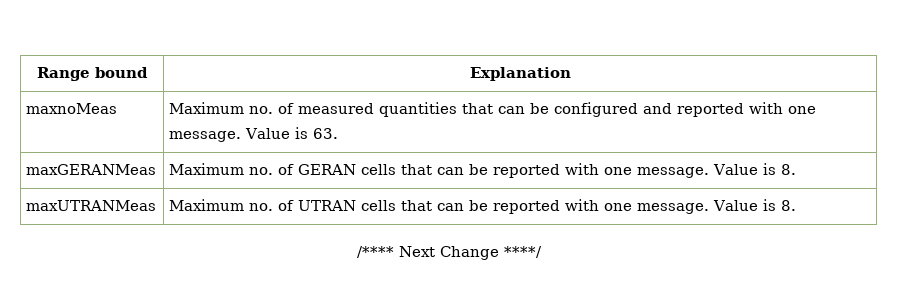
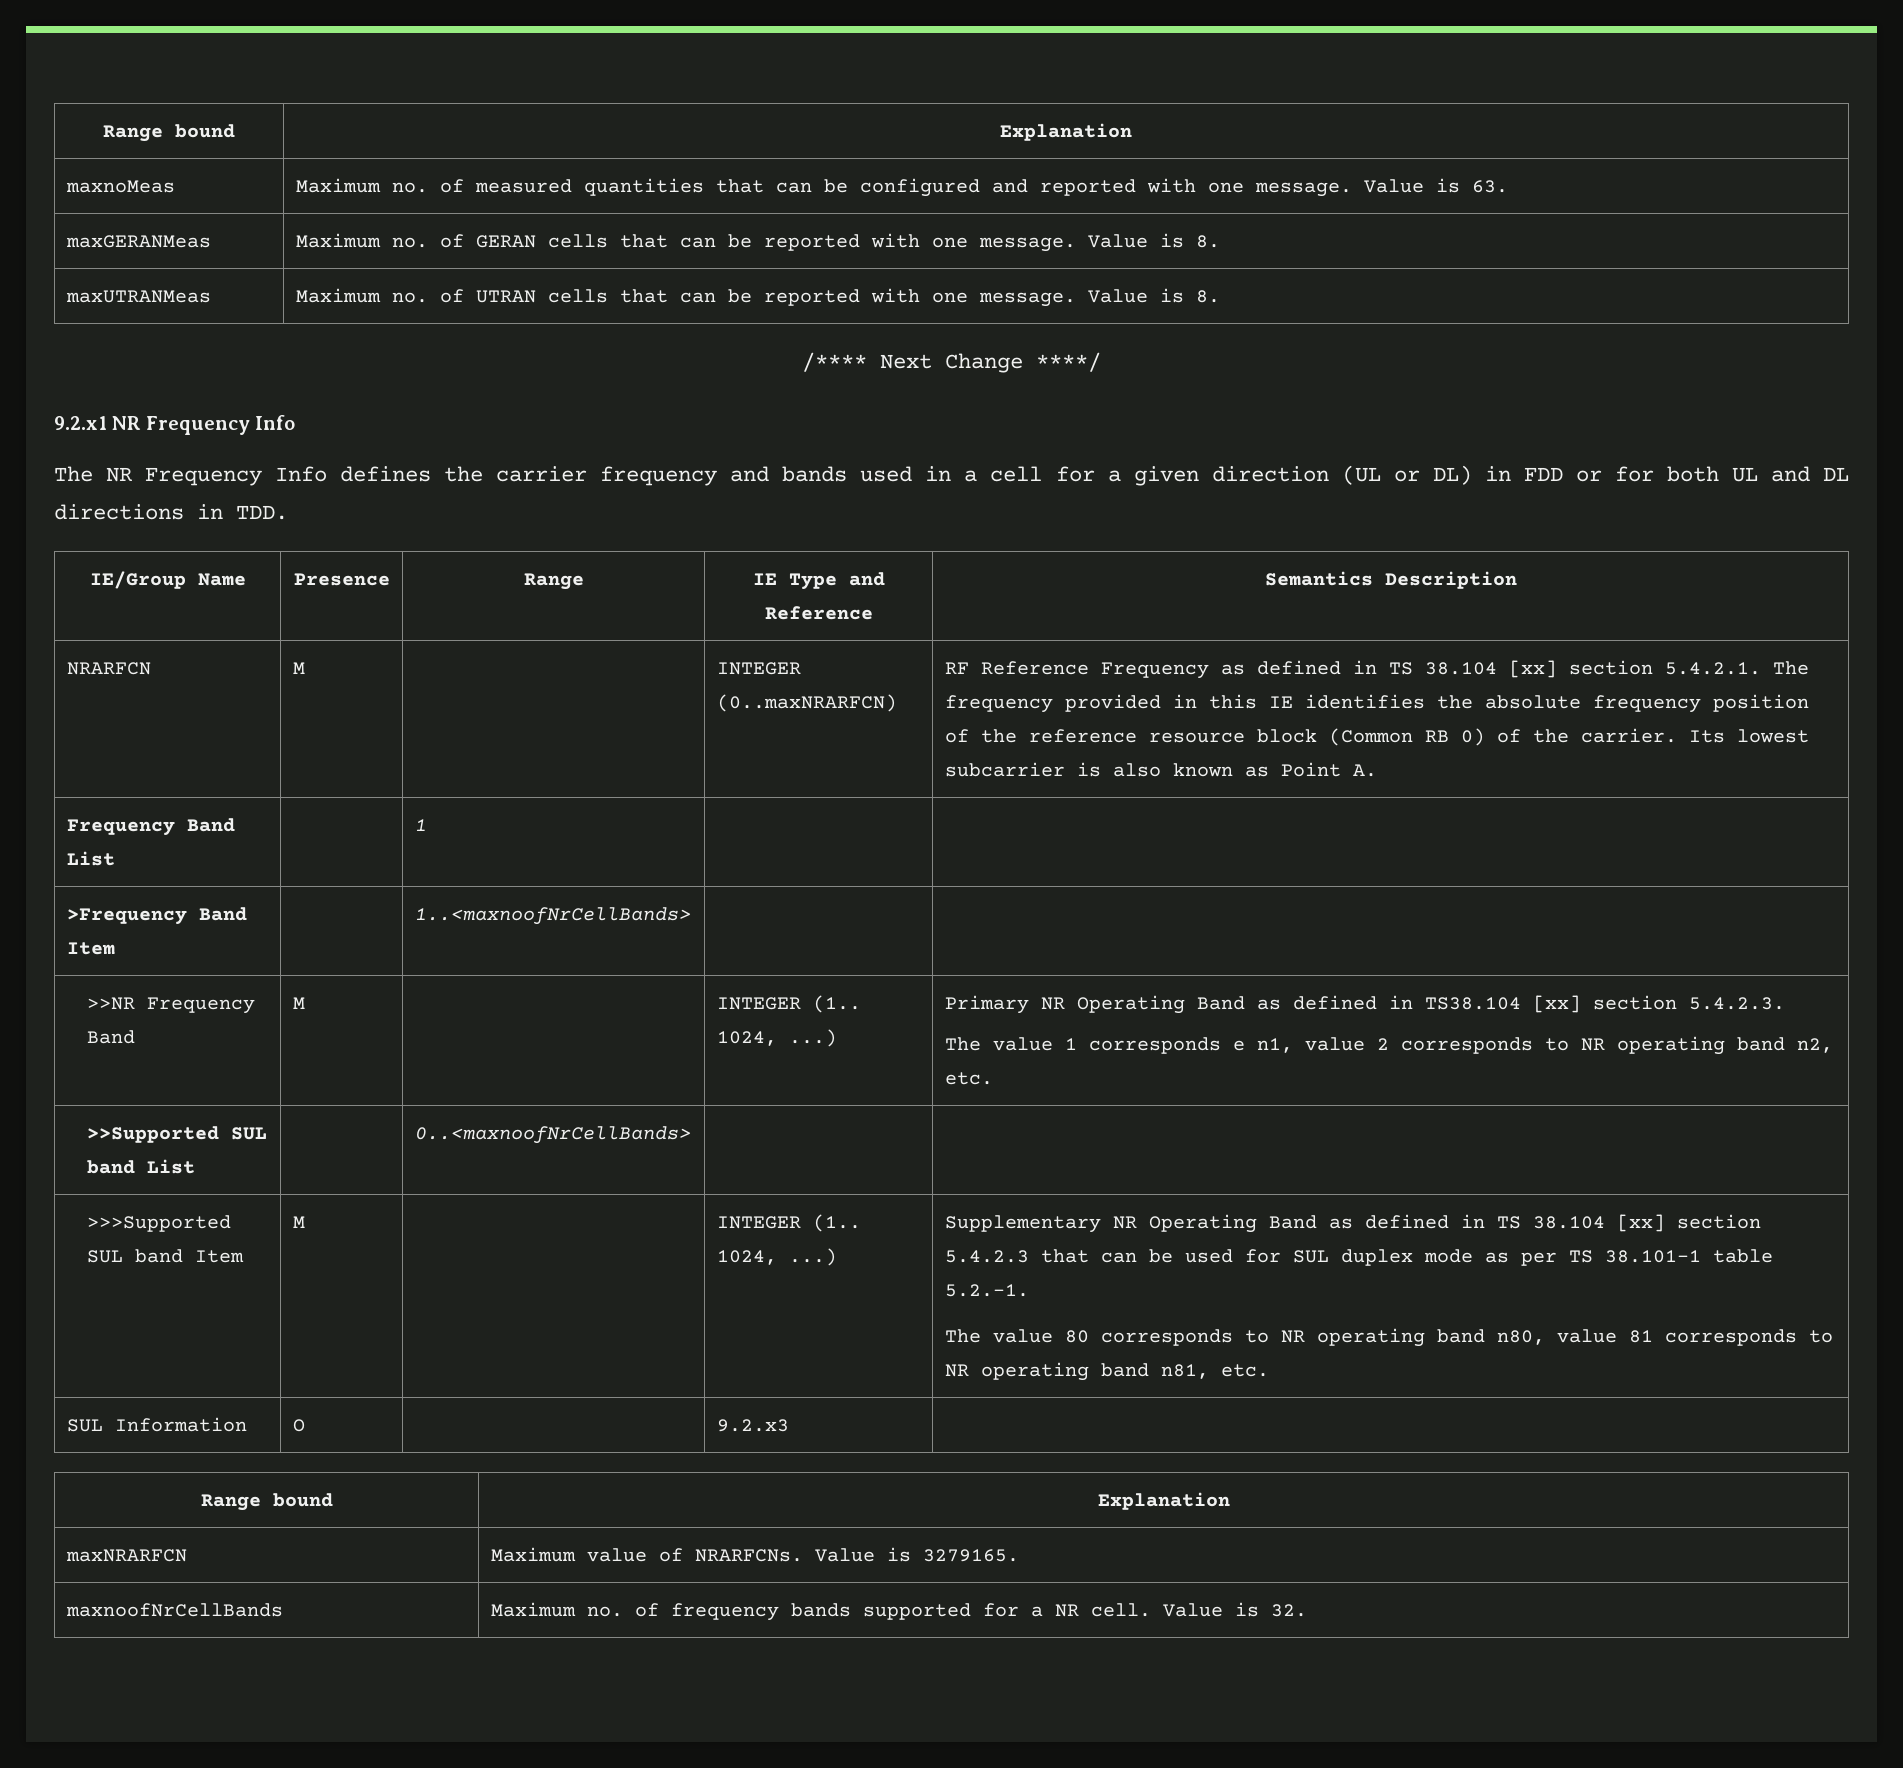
(542, 252) none -> [54,415,296,435] [54,465,1849,486] [54,504,288,520] [89,571,246,589] [293,573,390,586] [523,573,584,590] [752,572,885,590] [764,606,873,620] [1264,571,1517,589] [66,662,151,675] [292,662,305,674] [716,662,801,675] [716,694,897,712] [944,660,1809,679] [944,694,1809,713] [944,728,1809,746] [944,762,1377,777] [66,818,235,836] [66,851,115,866] [414,819,427,831] [66,907,247,925] [66,942,115,955] [414,907,691,925] [87,997,256,1014] [87,1030,136,1044] [292,997,305,1009] [716,995,861,1013] [716,1029,837,1047] [944,995,1785,1014] [944,1036,1833,1055] [944,1072,993,1085] [87,1126,268,1143] [87,1159,196,1174] [414,1126,691,1144] [87,1215,232,1232] [87,1249,245,1263] [292,1216,305,1228] [716,1214,861,1232] [716,1248,837,1266] [944,1214,1761,1233] [944,1249,1773,1266] [944,1284,1029,1297] [944,1328,1833,1347] [944,1362,1269,1381] [66,1417,247,1432] [292,1419,305,1432] [716,1419,789,1432] [200,1493,333,1511] [1097,1492,1230,1510] [65,1549,187,1562] [490,1547,1019,1562] [65,1603,283,1617] [490,1602,1307,1621] // 9.2.x1 NR Frequency Info // The NR Frequency Info defines the carrier frequency and bands used in a cell for a given direction (UL or DL) in FDD or for both UL and DL directions in TDD. // IE/Group Name | Presence | Range | IE Type and Reference | Semantics Description // NRARFCN | M | | INTEGER (0..maxNRARFCN) | RF Reference Frequency as defined in TS 38.104 [xx] section 5.4.2.1. The frequency provided in this IE identifies the absolute frequency position of the reference resource block (Common RB 0) of the carrier. Its lowest subcarrier is also known as Point A. // Frequency Band List | | 1 | | // >Frequency Band Item | | 1..<maxnoofNrCellBands> | | // >>NR Frequency Band | M | | INTEGER (1.. 1024, ...) | Primary NR Operating Band as defined in TS38.104 [xx] section 5.4.2.3. // The value 1 corresponds e n1, value 2 corresponds to NR operating band n2, etc. // >>Supported SUL band List | | 0..<maxnoofNrCellBands> | | // >>>Supported SUL band Item | M | | INTEGER (1.. 1024, ...) | Supplementary NR Operating Band as defined in TS 38.104 [xx] section 5.4.2.3 that can be used for SUL duplex mode as per TS 38.101-1 table 5.2.-1. // The value 80 corresponds to NR operating band n80, value 81 corresponds to NR operating band n81, etc. // SUL Information | O | | 9.2.x3 | // Range bound | Explanation // maxNRARFCN | Maximum value of NRARFCNs. Value is 3279165. // maxnoofNrCellBands | Maximum no. of frequency bands supported for a NR cell. Value is 32.

